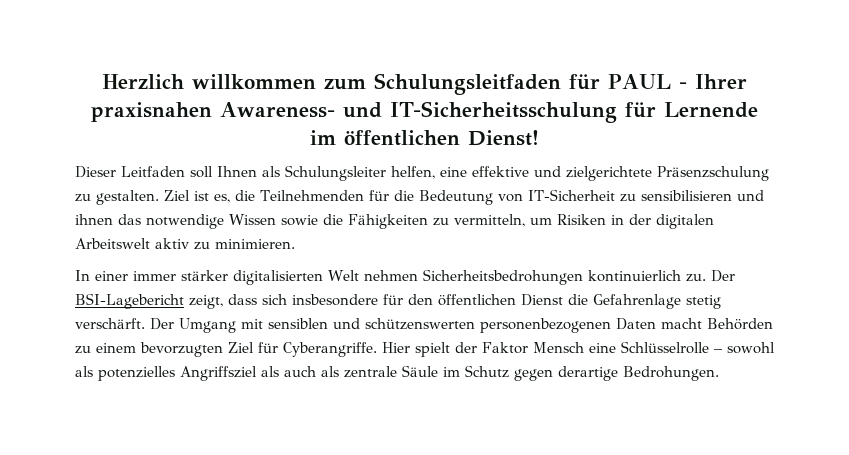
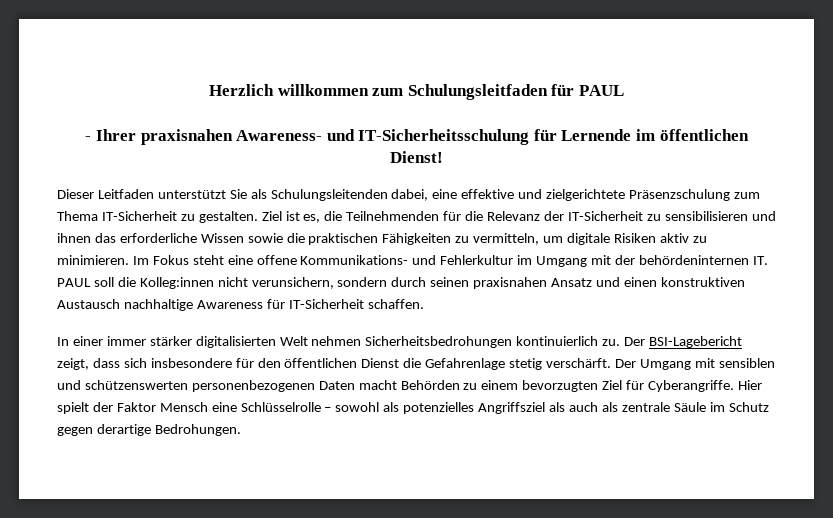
(672, 81) none -> (624, 90) //
[190,165,435,181] soll Ihnen als Schulungsleiter helfen, -> [157,189,429,201] unterstützt Sie als Schulungsleitenden dabei,
(769, 173) none -> [733,192,760,199] [57,211,177,221] zum Thema IT-Sicherheit
[418,190,523,205] Bedeutung von -> [487,211,564,221] Relevanz der
[146,214,224,229] notwendige -> [119,233,197,243] erforderliche
(343, 219) none -> [308,233,379,245] praktischen
[557,214,714,229] [75,238,295,250] Risiken in der digitalen Arbeitswelt aktiv zu minimieren. -> [567,233,707,245] [57,255,768,267] [57,277,745,289] [57,299,424,311] digitale Risiken aktiv zu minimieren. Im Fokus steht eine offene Kommunikations- und Fehlerkultur im Umgang mit der behördeninternen IT. PAUL soll die Kolleg:innen nicht verunsichern, sondern durch seinen praxisnahen Ansatz und einen konstruktiven Austausch nachhaltige Awareness für IT-Sicherheit schaffen.

